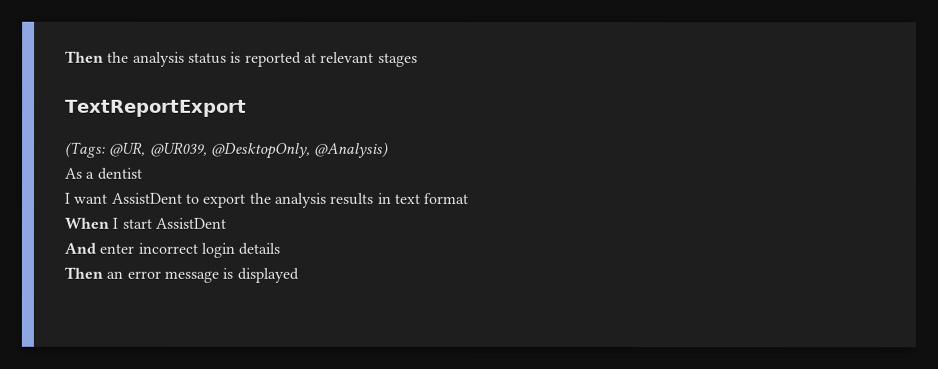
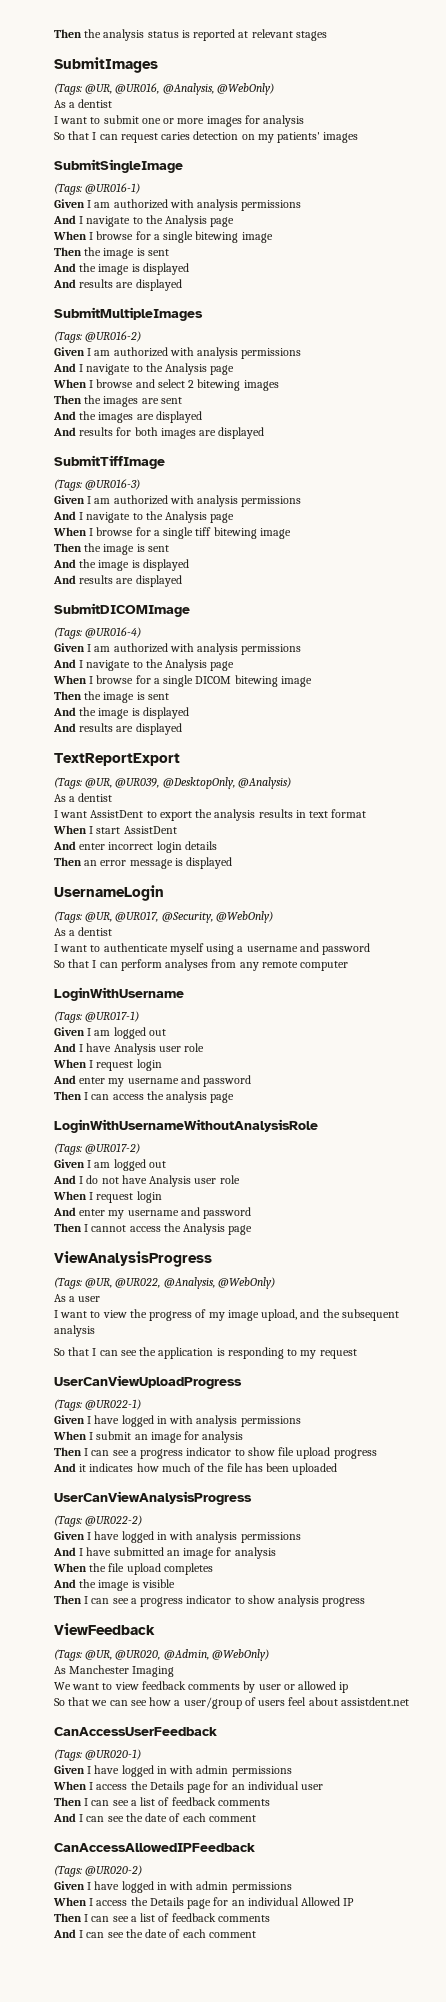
(418, 59) none -> [54,57,158,73] [54,83,274,95] [54,99,113,108] [54,115,305,127] [54,131,359,143] [54,159,183,173] [54,183,141,195] [54,199,302,211] [53,215,235,227] [53,231,273,243] [54,247,169,259] [53,263,189,275] [53,279,182,291] [54,307,203,321] [54,331,142,343] [54,347,302,359] [53,363,235,375] [53,379,279,391] [54,395,182,407] [53,411,202,423] [53,427,265,439] [54,455,165,469] [54,479,141,491] [54,495,302,507] [53,511,235,523] [53,527,291,539] [54,543,169,555] [53,559,189,571] [53,575,182,587] [54,603,190,617] [54,627,142,639] [54,643,302,655] [53,659,235,671] [53,675,312,687] [54,691,169,703] [53,707,189,719] [53,723,182,735] // SubmitImages // (Tags: @UR, @UR016, @Analysis, @WebOnly) // As a dentist // I want to submit one or more images for analysis // So that I can request caries detection on my patients' images // SubmitSingleImage // (Tags: @UR016-1) // Given I am authorized with analysis permissions // And I navigate to the Analysis page // When I browse for a single bitewing image // Then the image is sent // And the image is displayed // And results are displayed // SubmitMultipleImages // (Tags: @UR016-2) // Given I am authorized with analysis permissions // And I navigate to the Analysis page // When I browse and select 2 bitewing images // Then the images are sent // And the images are displayed // And results for both images are displayed // SubmitTiffImage // (Tags: @UR016-3) // Given I am authorized with analysis permissions // And I navigate to the Analysis page // When I browse for a single tiff bitewing image // Then the image is sent // And the image is displayed // And results are displayed // SubmitDICOMImage // (Tags: @UR016-4) // Given I am authorized with analysis permissions // And I navigate to the Analysis page // When I browse for a single DICOM bitewing image // Then the image is sent // And the image is displayed // And results are displayed
(299, 275) none -> [54,885,164,901] [54,911,273,923] [54,927,113,936] [54,943,371,955] [54,959,349,971] [54,987,184,1001] [54,1011,140,1023] [54,1027,166,1039] [53,1043,205,1055] [53,1059,162,1071] [53,1075,252,1087] [54,1091,235,1103] [54,1119,318,1133] [54,1143,141,1155] [54,1159,166,1171] [53,1175,240,1187] [53,1191,162,1203] [53,1207,252,1219] [54,1223,253,1235] [54,1251,212,1267] [54,1277,275,1289] [54,1294,101,1302] [54,1309,399,1321] [54,1325,95,1337] [54,1347,357,1359] [54,1375,242,1389] [54,1399,142,1411] [54,1415,301,1427] [53,1431,244,1443] [54,1447,377,1459] [53,1463,338,1475] [54,1491,252,1505] [54,1515,143,1527] [54,1531,301,1543] [53,1547,276,1559] [53,1563,213,1575] [53,1579,175,1591] [54,1595,366,1607] [54,1623,155,1635] [54,1649,269,1661] [54,1665,175,1677] [54,1681,349,1693] [54,1697,409,1709] [54,1727,217,1736] [54,1749,142,1761] [54,1765,292,1777] [53,1781,324,1793] [54,1797,270,1806] [53,1813,256,1822] [54,1843,255,1852] [54,1865,143,1877] [54,1881,292,1893] [53,1897,355,1909] [54,1913,270,1922] [53,1929,256,1938] // UsernameLogin // (Tags: @UR, @UR017, @Security, @WebOnly) // As a dentist // I want to authenticate myself using a username and password // So that I can perform analyses from any remote computer // LoginWithUsername // (Tags: @UR017-1) // Given I am logged out // And I have Analysis user role // When I request login // And enter my username and password // Then I can access the analysis page // LoginWithUsernameWithoutAnalysisRole // (Tags: @UR017-2) // Given I am logged out // And I do not have Analysis user role // When I request login // And enter my username and password // Then I cannot access the Analysis page // ViewAnalysisProgress // (Tags: @UR, @UR022, @Analysis, @WebOnly) // As a user // I want to view the progress of my image upload, and the subsequent analysis // So that I can see the application is responding to my request // UserCanViewUploadProgress // (Tags: @UR022-1) // Given I have logged in with analysis permissions // When I submit an image for analysis // Then I can see a progress indicator to show file upload progress // And it indicates how much of the file has been uploaded // UserCanViewAnalysisProgress // (Tags: @UR022-2) // Given I have logged in with analysis permissions // And I have submitted an image for analysis // When the file upload completes // And the image is visible // Then I can see a progress indicator to show analysis progress // ViewFeedback // (Tags: @UR, @UR020, @Admin, @WebOnly) // As Manchester Imaging // We want to view feedback comments by user or allowed ip // So that we can see how a user/group of users feel about assistdent.net // CanAccessUserFeedback // (Tags: @UR020-1) // Given I have logged in with admin permissions // When I access the Details page for an individual user // Then I can see a list of feedback comments // And I can see the date of each comment // CanAccessAllowedIPFeedback // (Tags: @UR020-2) // Given I have logged in with admin permissions // When I access the Details page for an individual Allowed IP // Then I can see a list of feedback comments // And I can see the date of each comment

